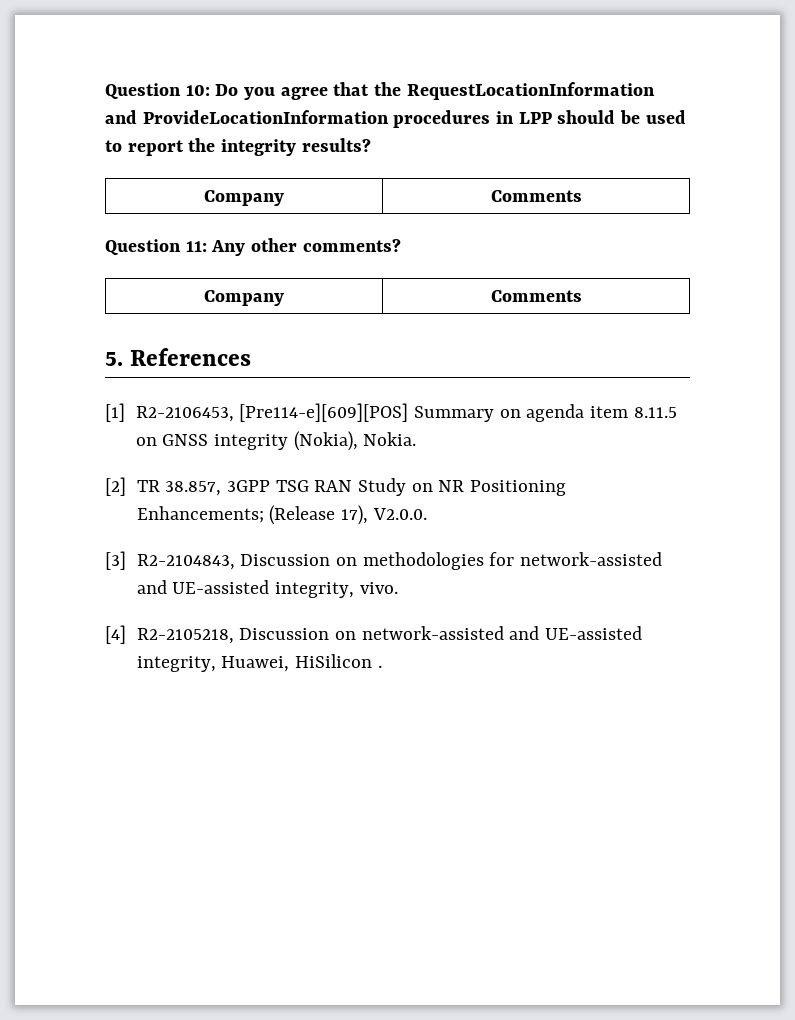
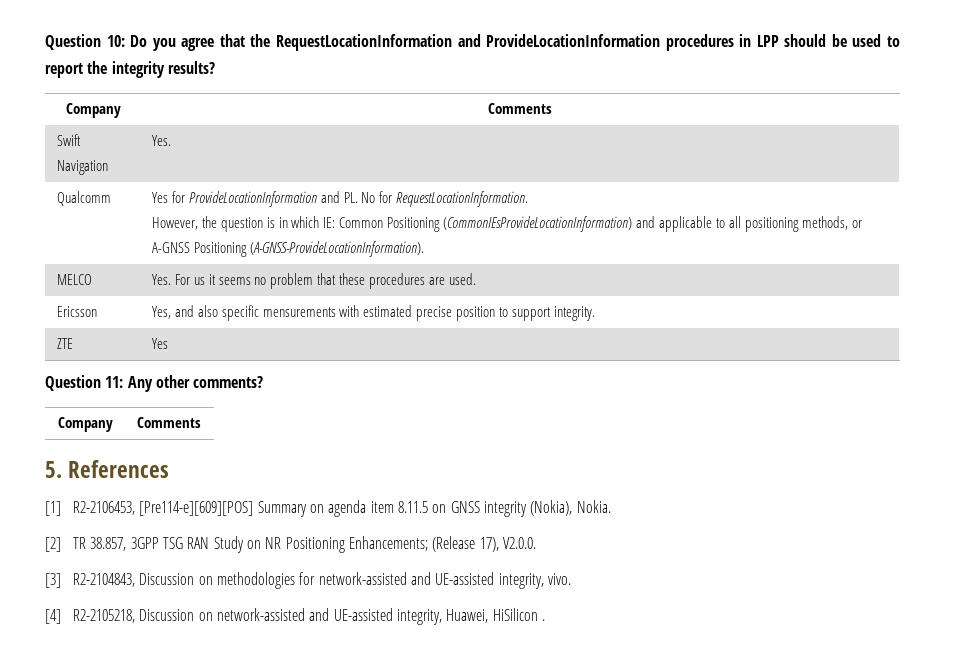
(582, 196) none -> [56,134,81,146] [56,160,108,175] [151,135,171,146] [56,191,111,206] [151,191,529,207] [151,216,862,232] [151,241,424,257] [56,274,92,285] [151,273,476,289] [56,306,97,317] [151,305,595,321] [56,338,73,349] [151,338,168,349] // Swift Navigation | Yes. // Qualcomm | Yes for ProvideLocationInformation and PL. No for RequestLocationInformation. // However, the question is in which IE: Common Positioning (CommonIEsProvideLocationInformation) and applicable to all positioning methods, or A-GNSS Positioning (A-GNSS-ProvideLocationInformation). // MELCO | Yes. For us it seems no problem that these procedures are used. // Ericsson | Yes, and also specific mensurements with estimated precise position to support integrity. // ZTE | Yes

